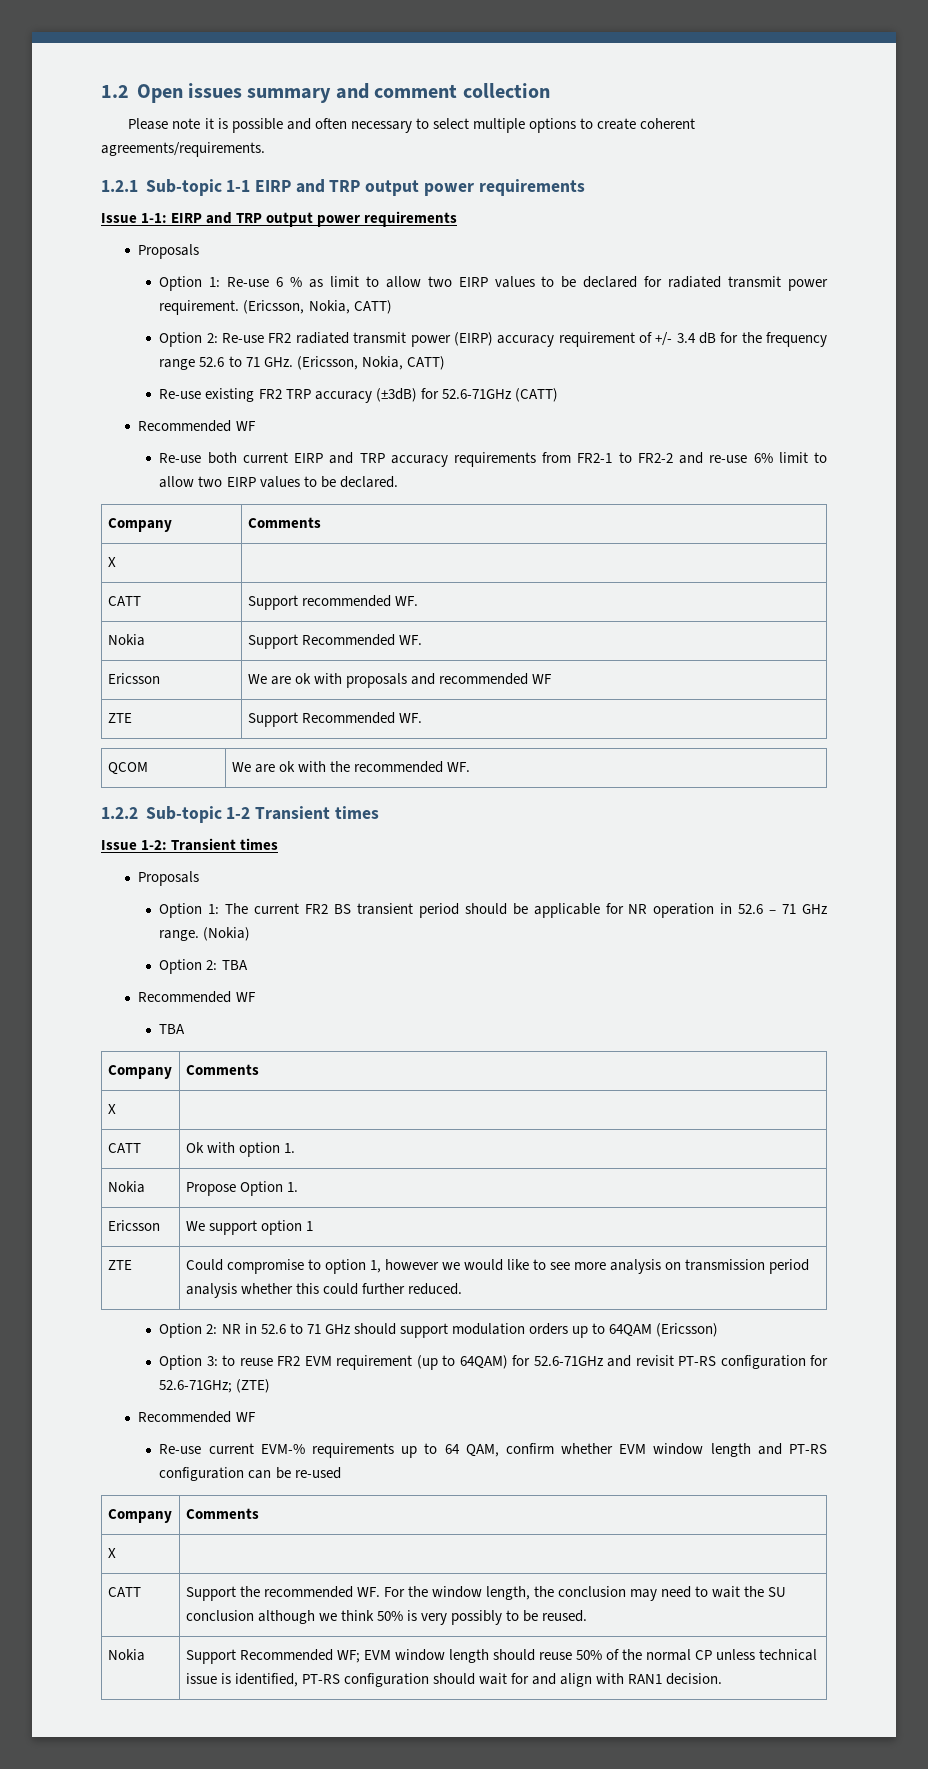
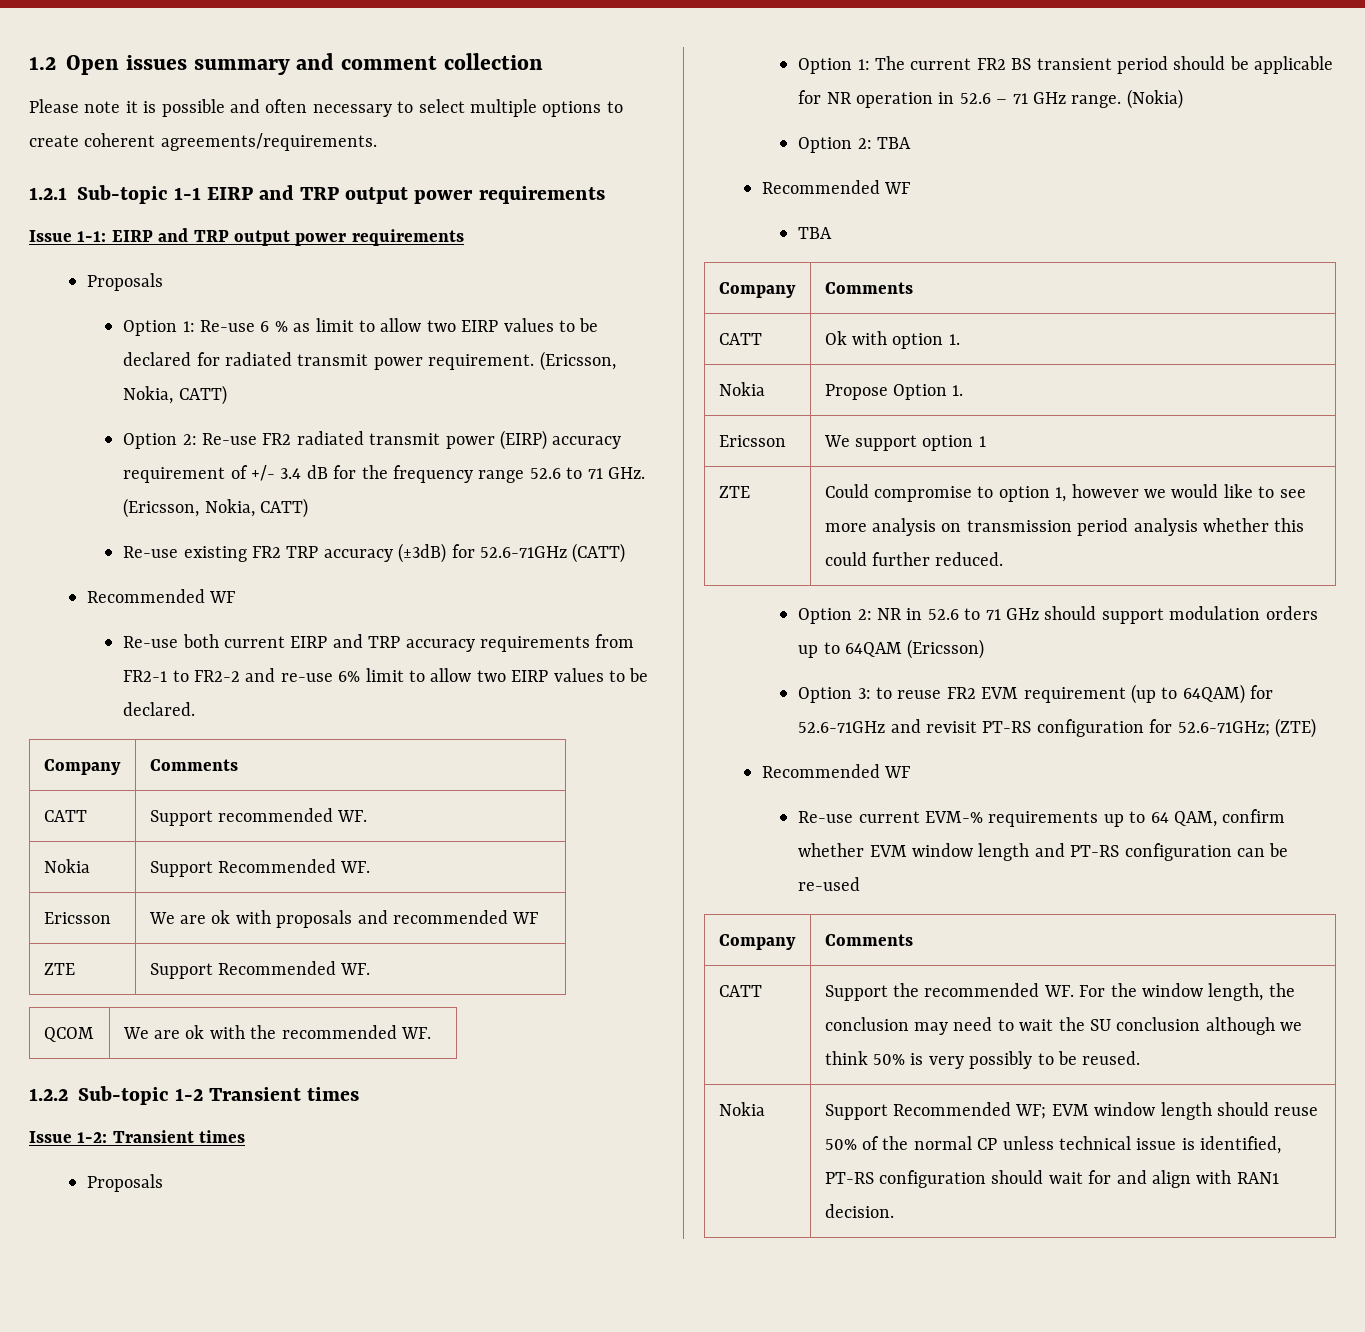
[107,557,116,567] // X | -> (238, 765) none
[107,1104,116,1114] // X | -> (913, 288) none
[107,1548,116,1558] // X | -> (913, 940) none

